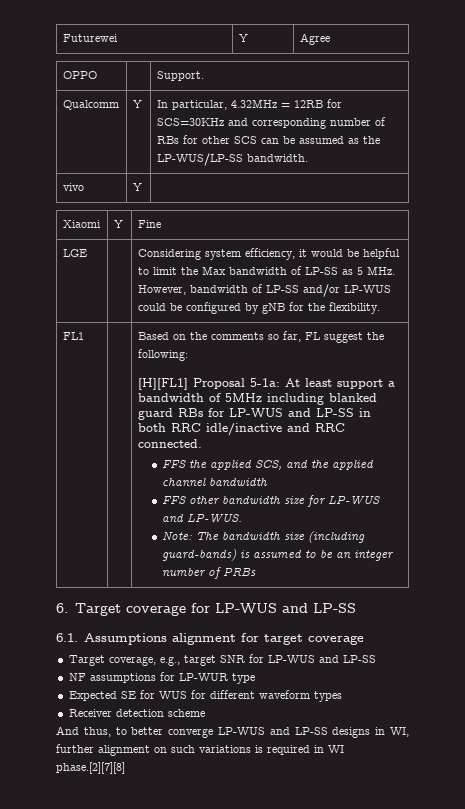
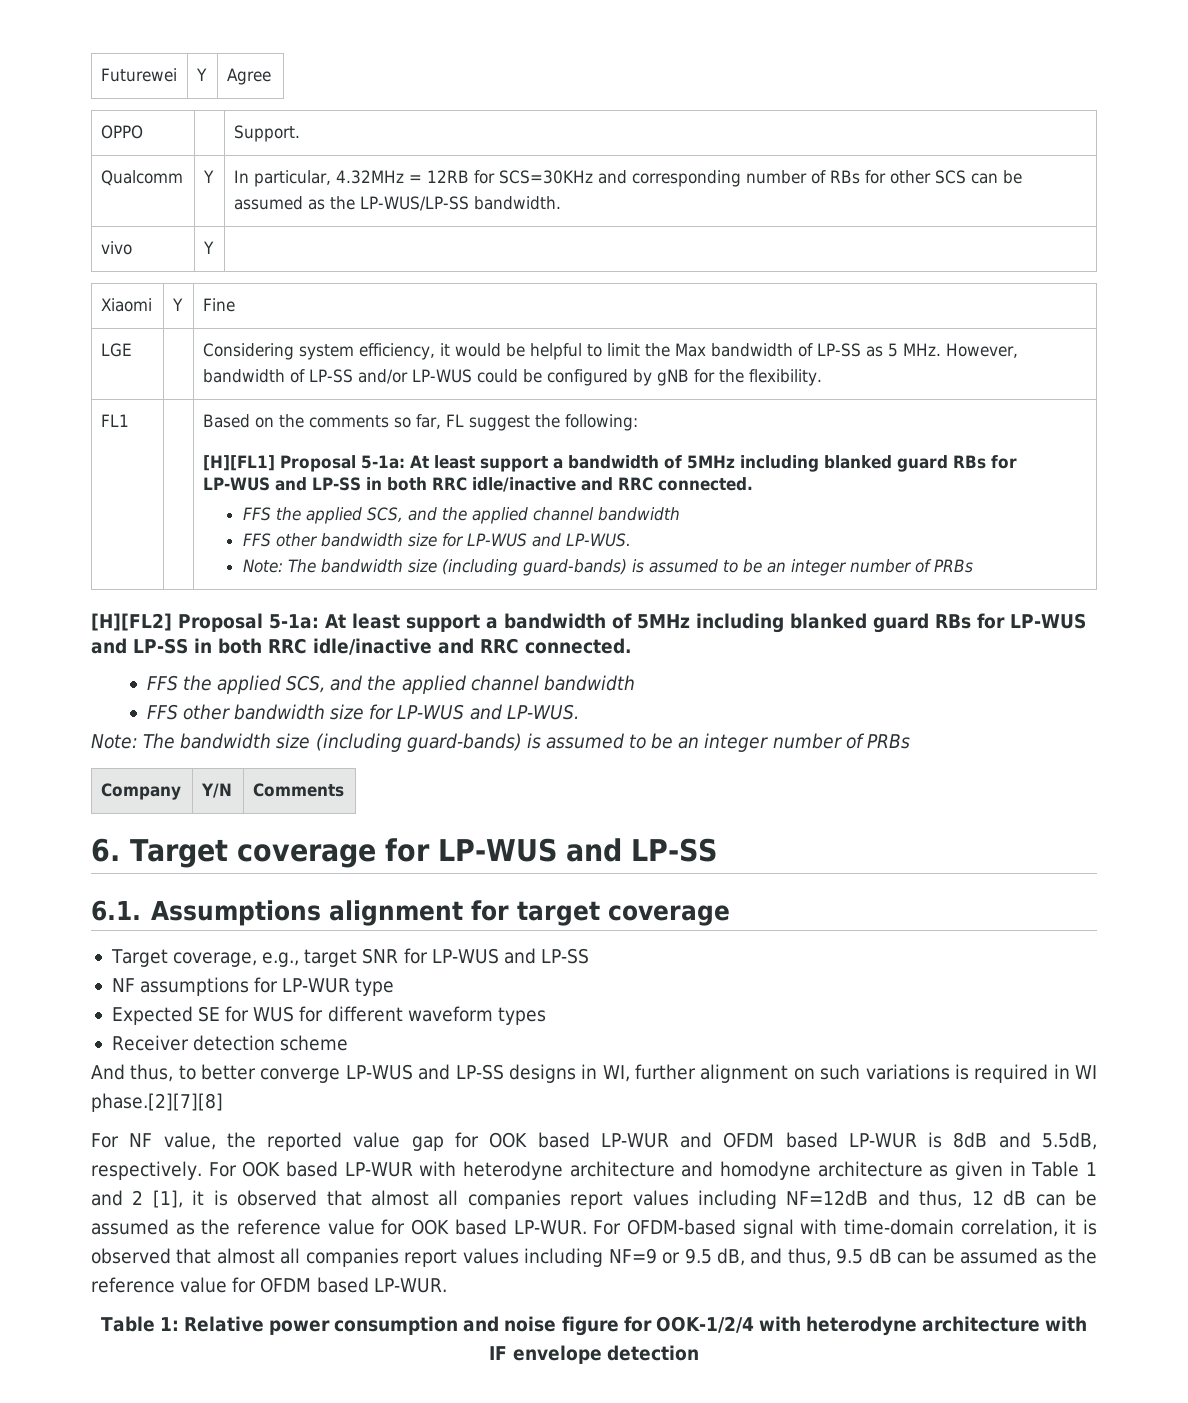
(257, 572) none -> [91,613,1086,633] [91,638,632,655] [146,675,635,694] [146,704,579,720] [91,733,910,752] [101,783,182,800] [201,783,233,798] [253,783,345,797] // [H][FL2] Proposal 5-1a: At least support a bandwidth of 5MHz including blanked guard RBs for LP-WUS and LP-SS in both RRC idle/inactive and RRC connected. // FFS the applied SCS, and the applied channel bandwidth // FFS other bandwidth size for LP-WUS and LP-WUS. // Note: The bandwidth size (including guard-bands) is assumed to be an integer number of PRBs // Company | Y/N | Comments
(125, 768) none -> [91,1132,1098,1151] [91,1161,1097,1180] [91,1190,1098,1209] [91,1219,1097,1238] [91,1248,1098,1267] [91,1277,447,1293] [100,1316,1088,1336] [489,1345,699,1364] // For NF value, the reported value gap for OOK based LP-WUR and OFDM based LP-WUR is 8dB and 5.5dB, respectively. For OOK based LP-WUR with heterodyne architecture and homodyne architecture as given in Table 1 and 2 [1], it is observed that almost all companies report values including NF=12dB and thus, 12 dB can be assumed as the reference value for OOK based LP-WUR. For OFDM-based signal with time-domain correlation, it is observed that almost all companies report values including NF=9 or 9.5 dB, and thus, 9.5 dB can be assumed as the reference value for OFDM based LP-WUR. // Table 1: Relative power consumption and noise figure for OOK-1/2/4 with heterodyne architecture with IF envelope detection

